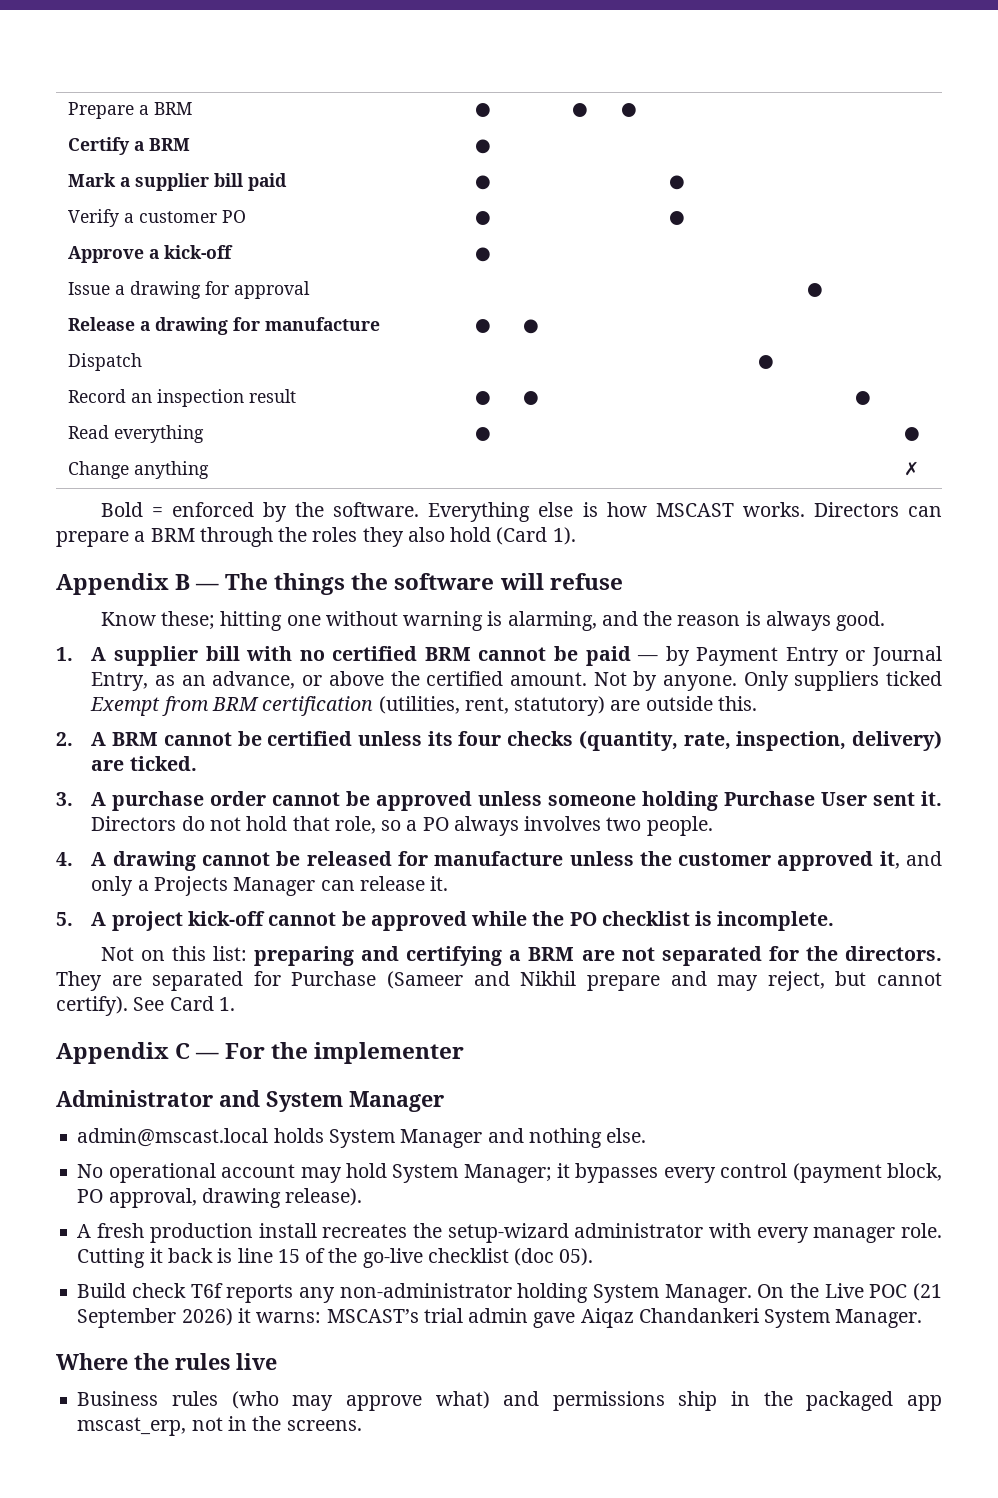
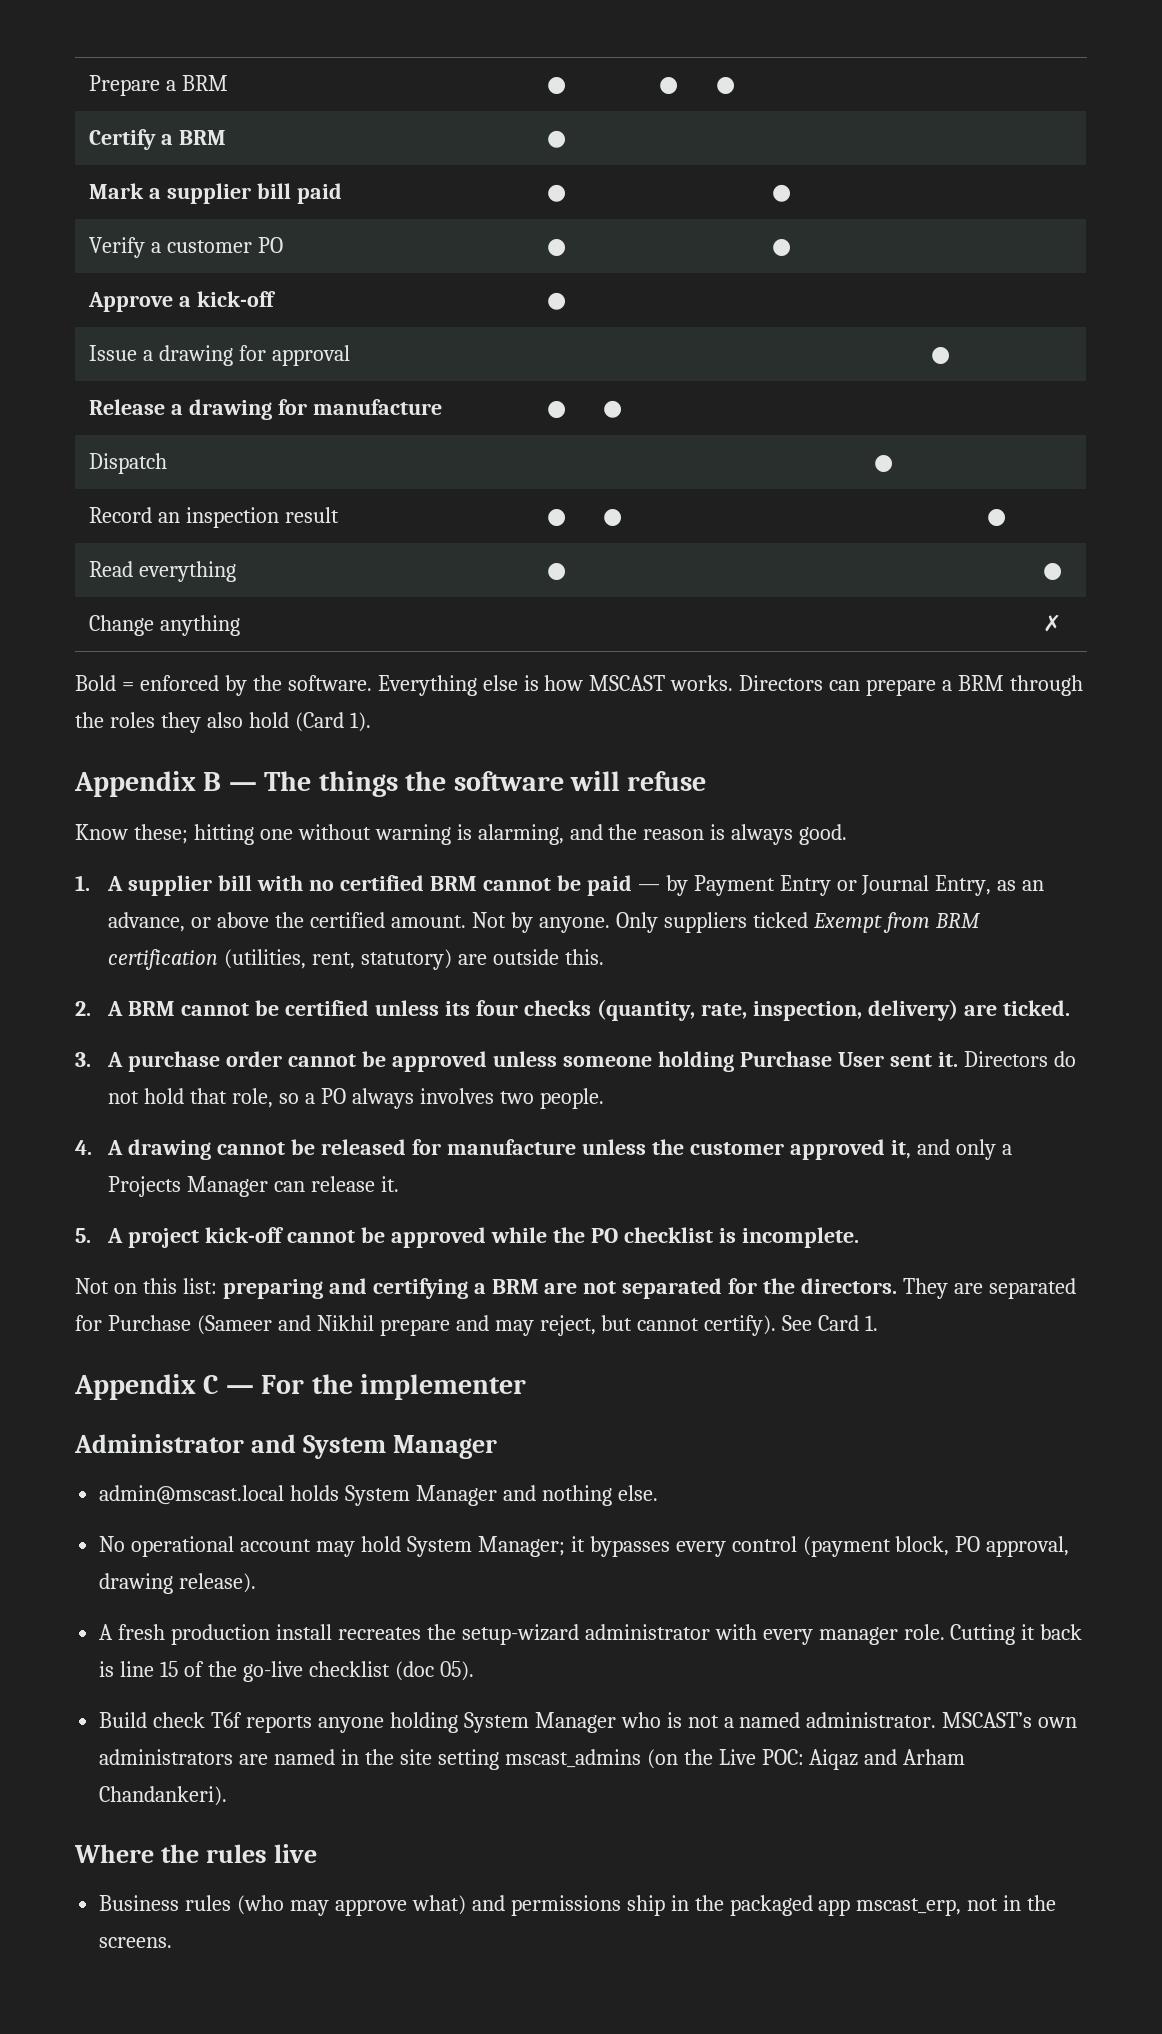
[299,1283,942,1303] [77,1308,923,1328] any non-administrator holding System Manager. On the Live POC (21 September 2026) it warns: MSCAST’s trial admin gave Aiqaz Chandankeri System Manager. -> [317,1712,1078,1733] [99,1749,966,1770] [99,1786,228,1806] anyone holding System Manager who is not a named administrator. MSCAST’s own administrators are named in the site setting mscast_admins (on the Live POC: Aiqaz and Arham Chandankeri).

